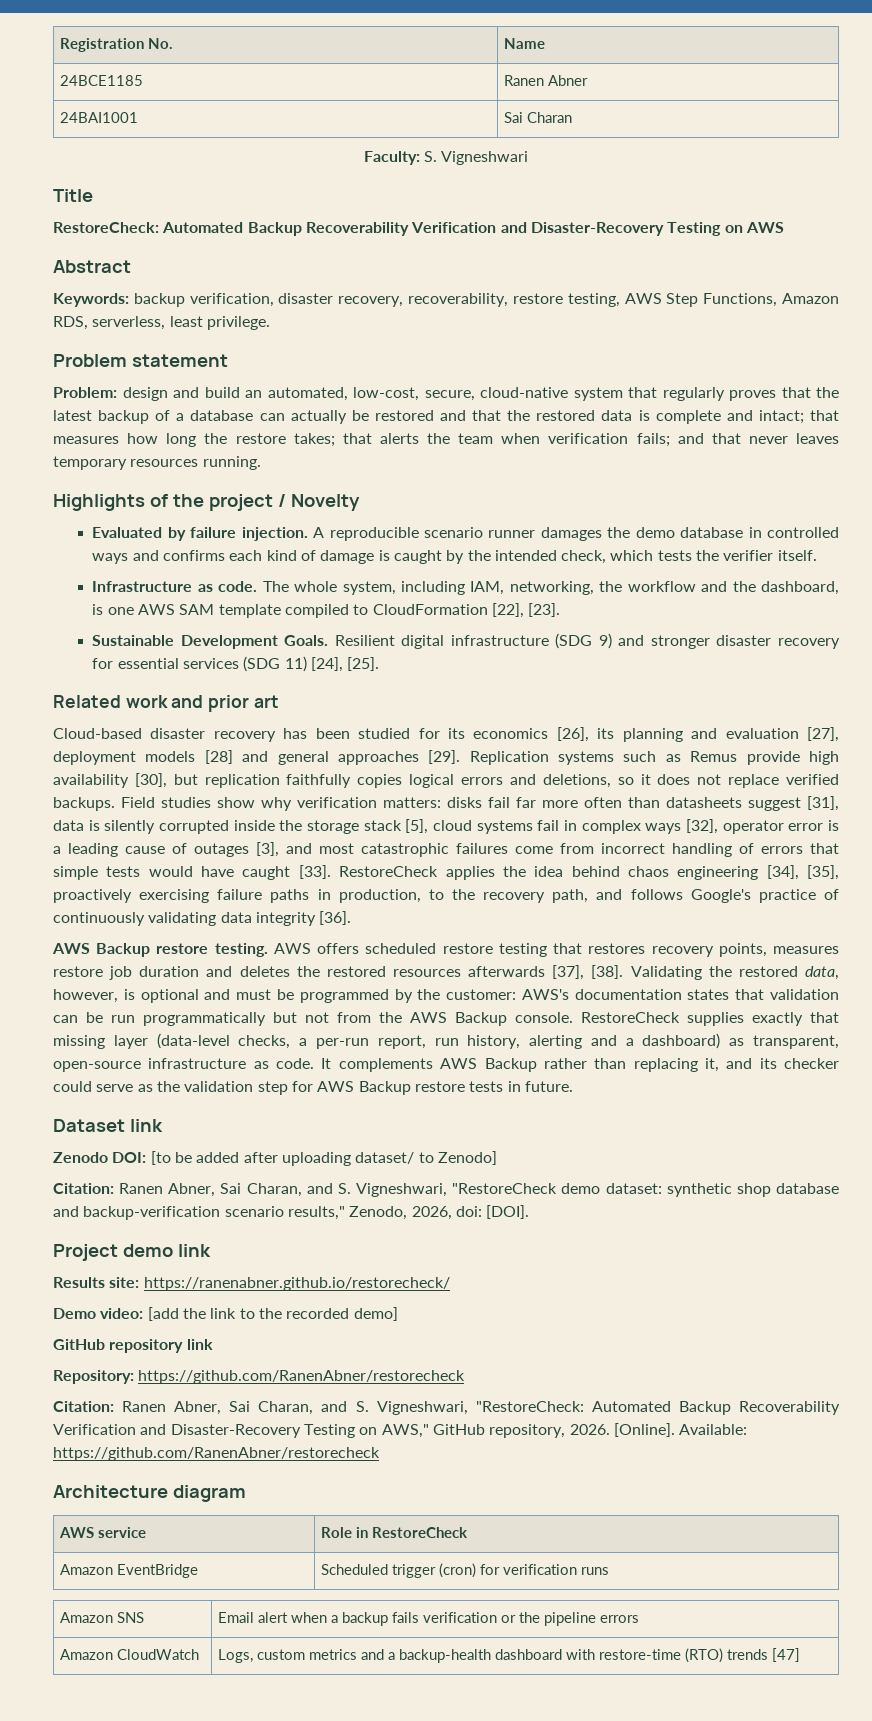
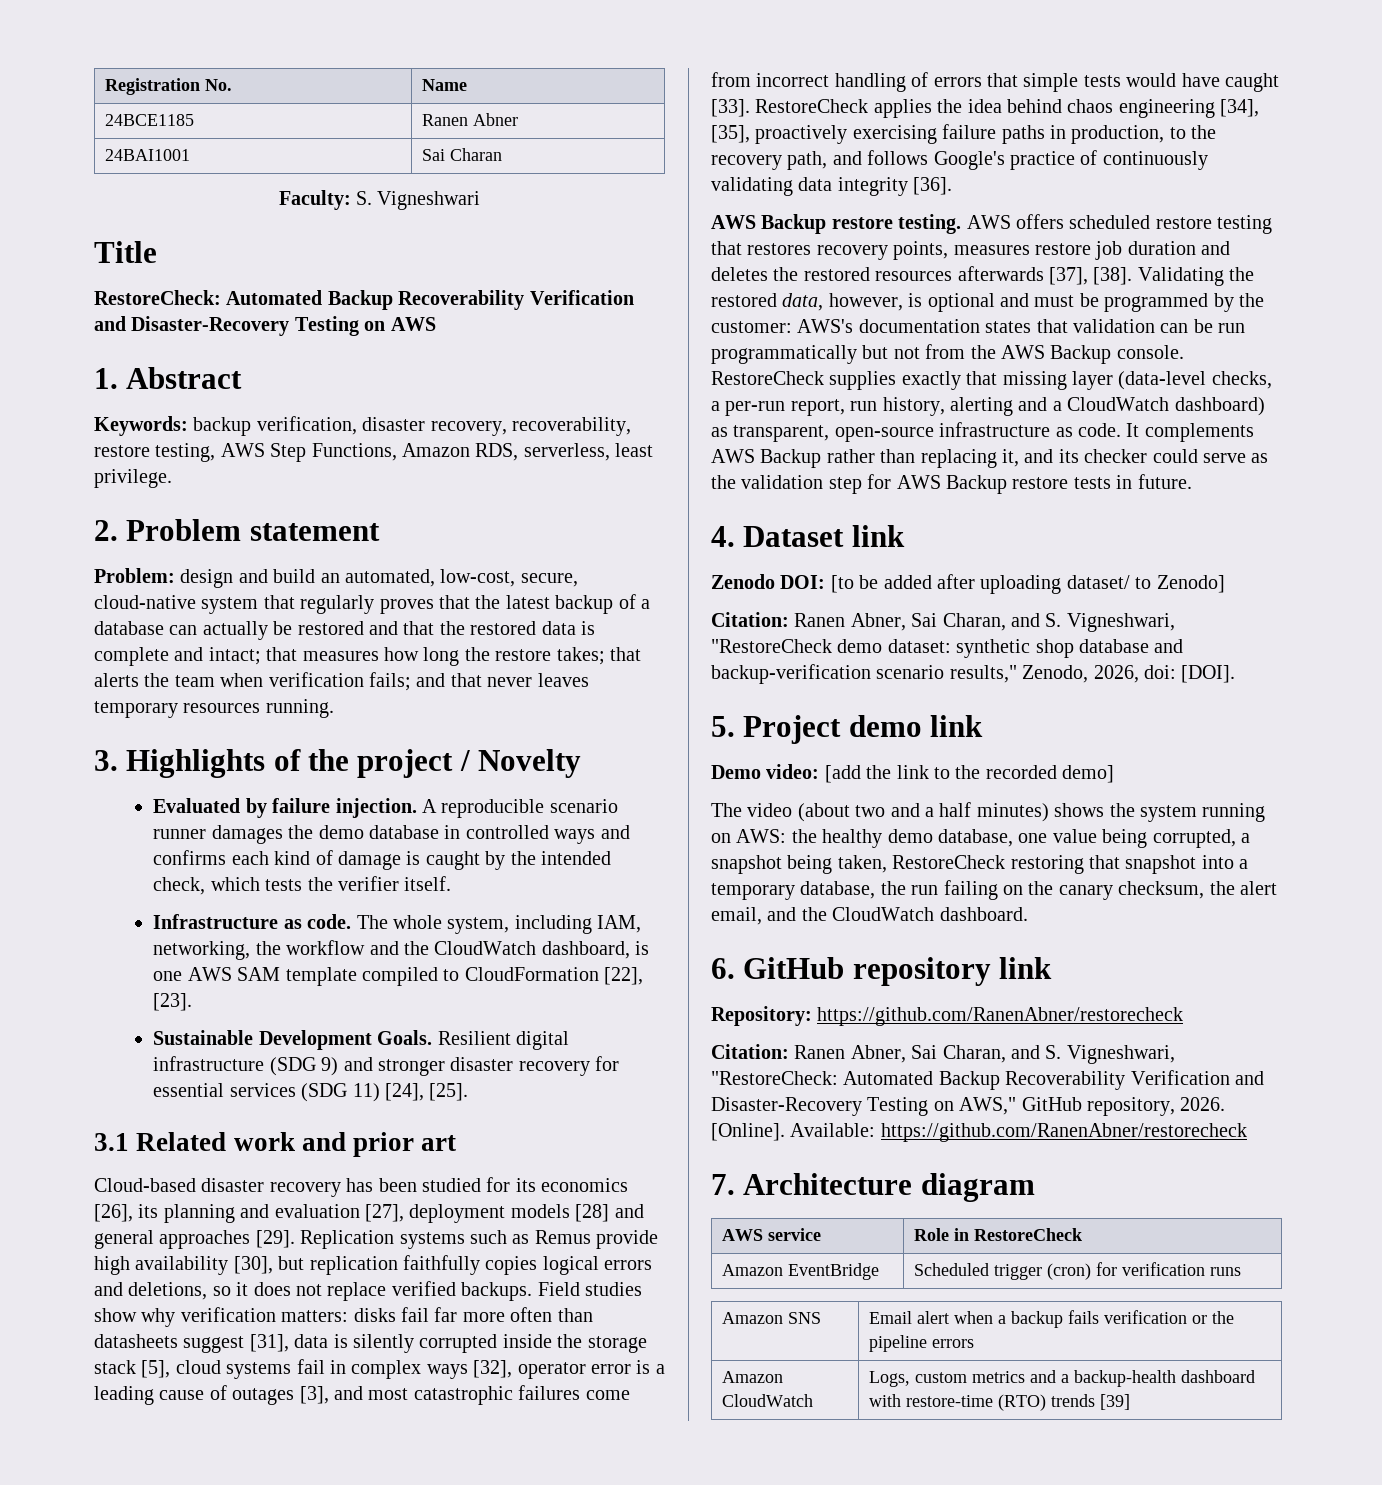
(784, 227) none -> [94,368,118,389] 1.
(270, 323) none -> [94,520,118,541] 2.
(261, 463) none -> [94,750,118,771] 3.
(756, 586) none -> [434,941,537,955] CloudWatch
(380, 664) none -> [94,1133,129,1151] 3.1
(634, 1042) none -> [1067,397,1170,411] CloudWatch
(573, 1086) none -> [711,526,735,547] 4.
(530, 1212) none -> [711,716,735,737] 5.
[53,1277,450,1291] // Results site: https://ranenabner.github.io/restorecheck/ -> (984, 726) none
(398, 1314) none -> [711,802,1266,822] [711,829,1250,848] [711,855,1249,874] [711,880,1277,900] [711,907,1028,925] [711,958,735,979] The video (about two and a half minutes) shows the system running on AWS: the healthy demo database, one value being corrupted, a snapshot being taken, RestoreCheck restoring that snapshot into a temporary database, the run failing on the canary checksum, the alert email, and the CloudWatch dashboard. // 6.
(380, 1454) none -> [711,1174,735,1195] 7.
[771,1648,800,1662] [47] -> [1099,1394,1130,1410] [39]

